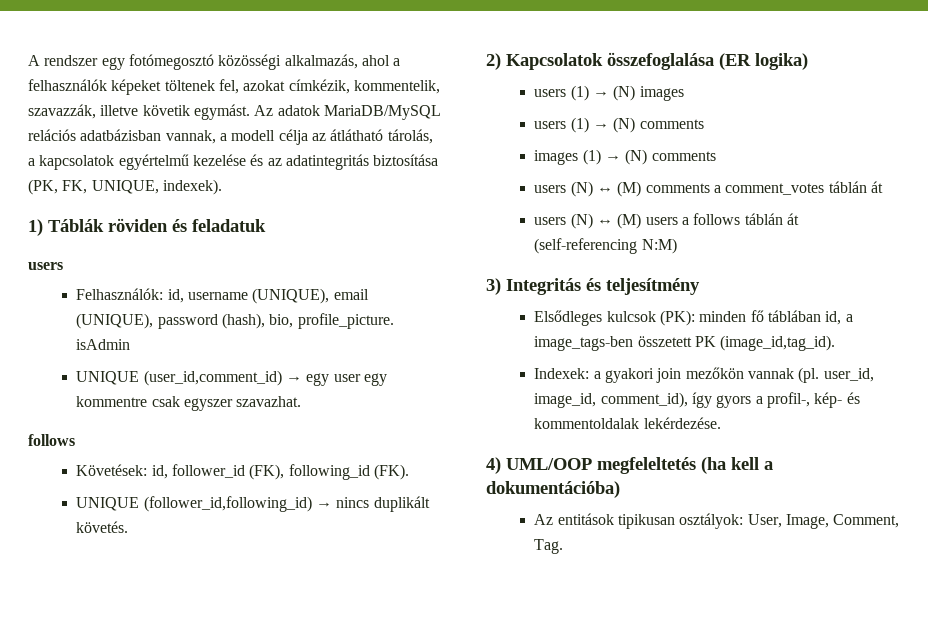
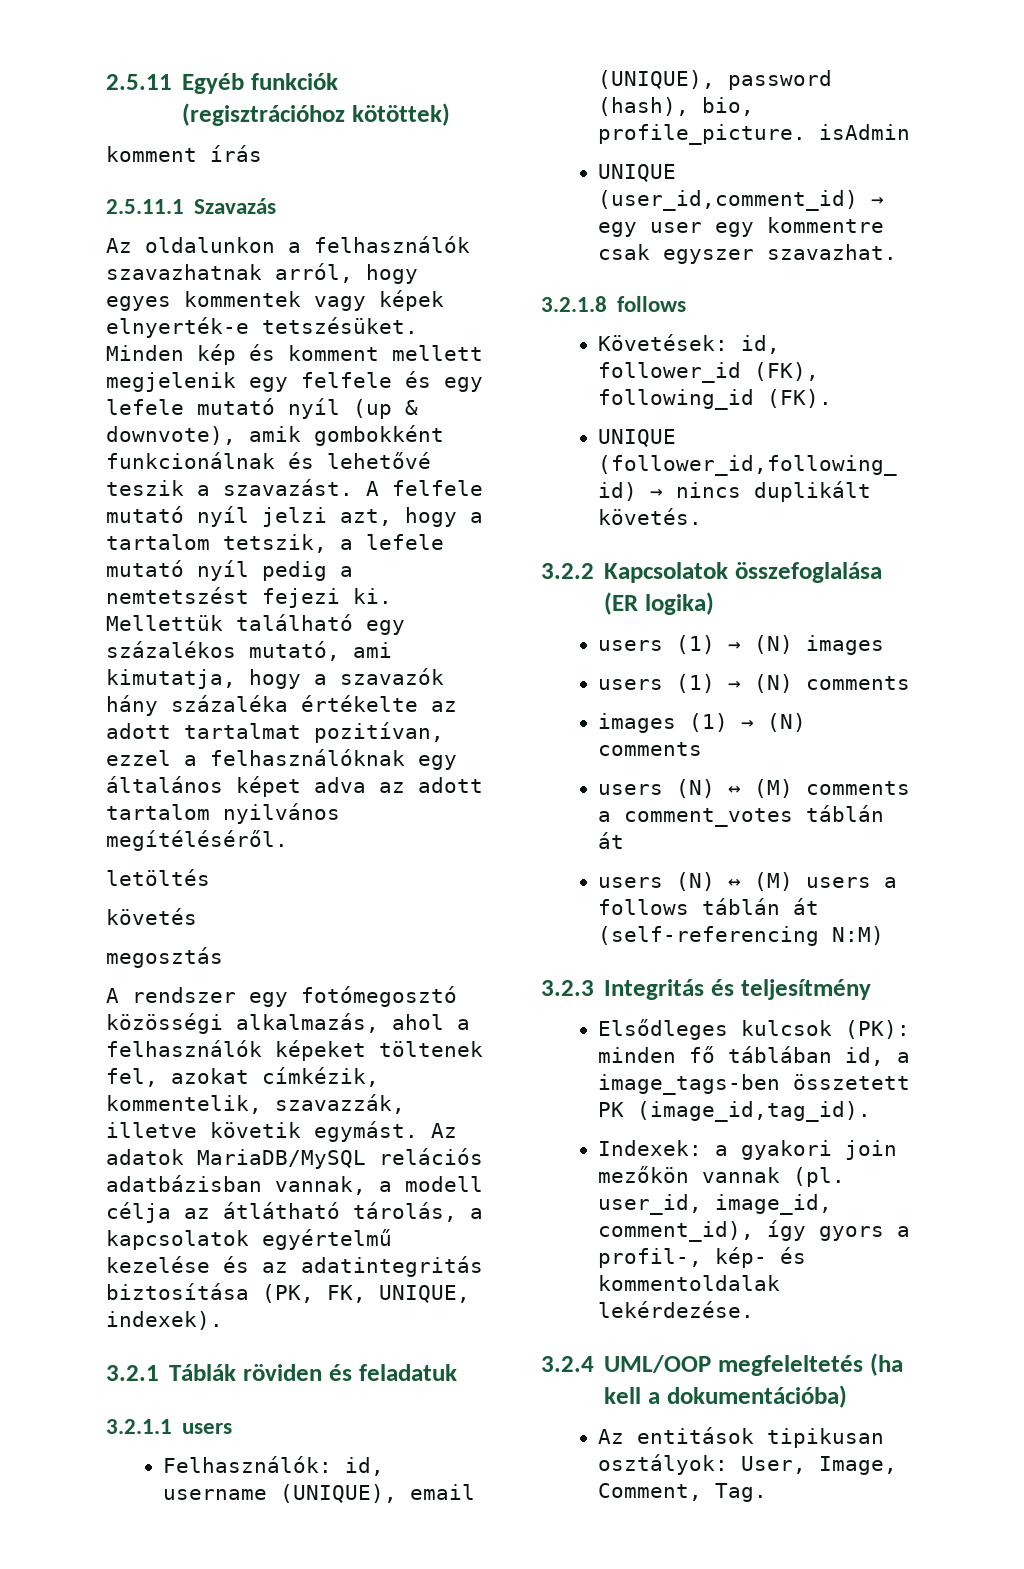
(28, 60) none -> [106,73,338,94] [182,103,450,126] [106,145,262,162] [106,198,277,214] [106,236,470,253] [106,263,418,284] [106,290,444,311] [106,317,418,338] [106,344,483,365] [106,371,483,392] [106,398,418,419] [106,425,444,446] [106,452,431,469] [106,479,483,496] [106,506,483,527] [106,534,444,553] [106,560,353,581] [106,587,392,608] [106,614,405,635] [106,641,392,661] [106,668,444,689] [106,695,457,716] [106,722,444,743] [106,749,457,770] [106,776,483,797] [106,803,340,824] [106,830,288,851] [106,869,210,886] [106,908,197,925] [106,947,223,968] 2.5.11 Egyéb funkciók (regisztrációhoz kötöttek) // komment írás // 2.5.11.1 Szavazás // Az oldalunkon a felhasználók szavazhatnak arról, hogy egyes kommentek vagy képek elnyerték-e tetszésüket. Minden kép és komment mellett megjelenik egy felfele és egy lefele mutató nyíl (up & downvote), amik gombokként funkcionálnak és lehetővé teszik a szavazást. A felfele mutató nyíl jelzi azt, hogy a tartalom tetszik, a lefele mutató nyíl pedig a nemtetszést fejezi ki. Mellettük található egy százalékos mutató, ami kimutatja, hogy a szavazók hány százaléka értékelte az adott tartalmat pozitívan, ezzel a felhasználóknak egy általános képet adva az adott tartalom nyilvános megítéléséről. // letöltés // követés // megosztás //
[28,219,43,236] 1) -> [106,1365,159,1381] 3.2.1
(266, 225) none -> [106,1419,172,1434] 3.2.1.1
(302, 401) none -> [541,296,607,312] 3.2.1.8
[486,53,501,70] 2) -> [541,563,594,579] 3.2.2
[486,278,501,295] 3) -> [541,980,594,996] 3.2.3
[486,457,501,474] 4) -> [541,1356,594,1372] 3.2.4

